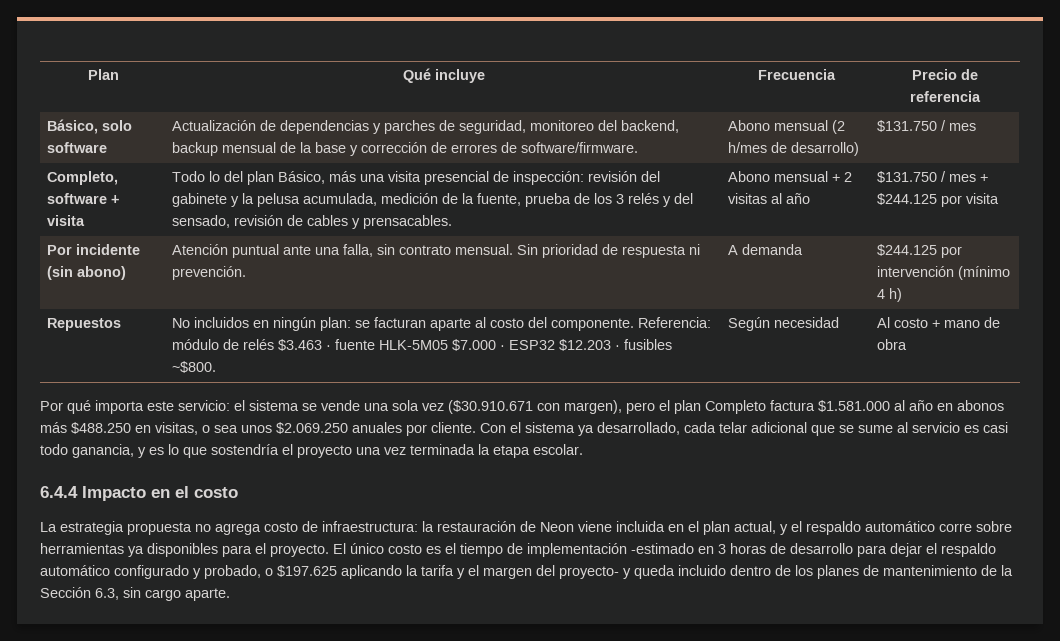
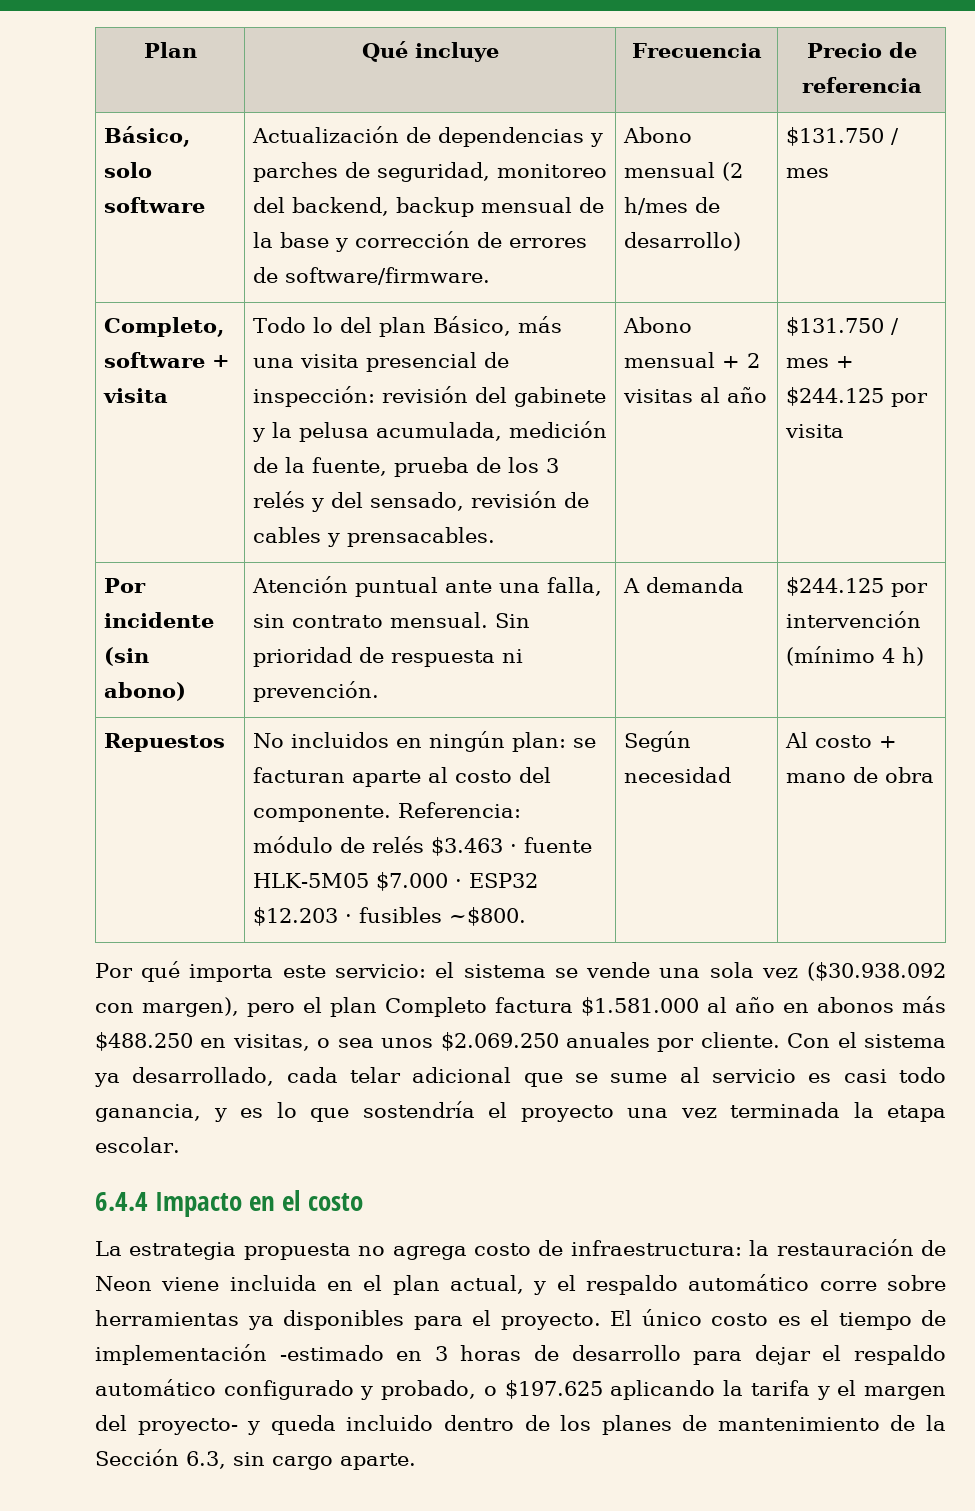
[448,400,533,414] ($30.910.671 -> [807,962,947,981] ($30.938.092

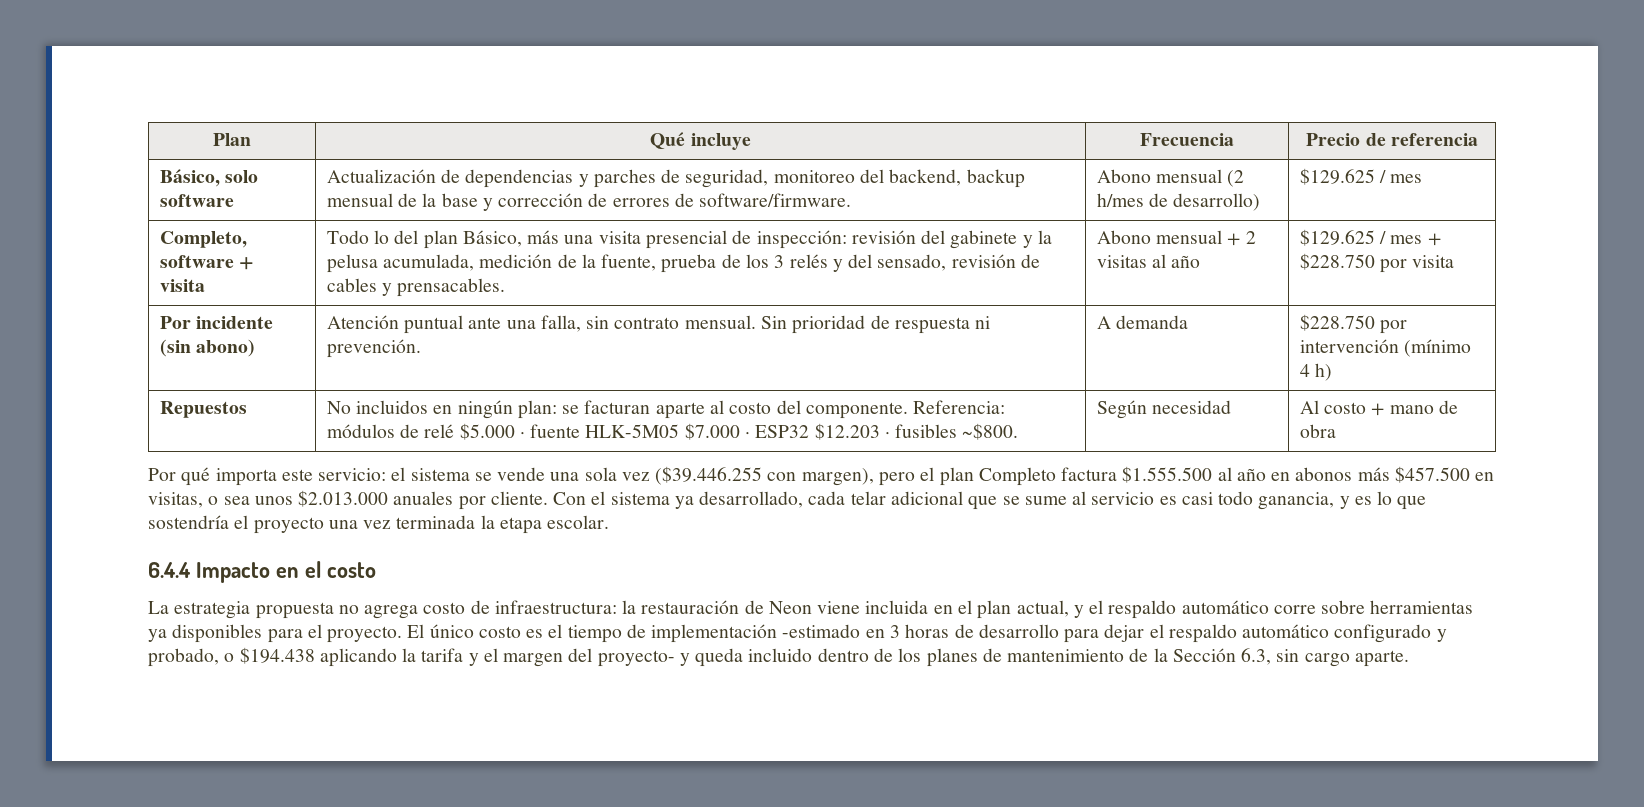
[785,127,884,146] $131.750 -> [1299,168,1375,185] $129.625
[785,317,884,336] $131.750 -> [1299,229,1375,246] $129.625
[785,387,884,406] $244.125 -> [1299,253,1375,270] $228.750
[785,577,884,596] $244.125 -> [1299,314,1375,331] $228.750
[252,836,503,856] módulo de relés $3.463 -> [326,423,515,440] módulos de relé $5.000
[807,962,947,981] ($30.938.092 -> [655,466,763,485] ($39.446.255
[581,997,699,1016] $1.581.000 -> [1122,466,1213,483] $1.555.500
[95,1032,193,1051] $488.250 -> [1394,466,1470,483] $457.500
[440,1032,559,1051] $2.069.250 -> [298,490,389,507] $2.013.000
[504,1380,603,1399] $197.625 -> [239,647,315,664] $194.438

